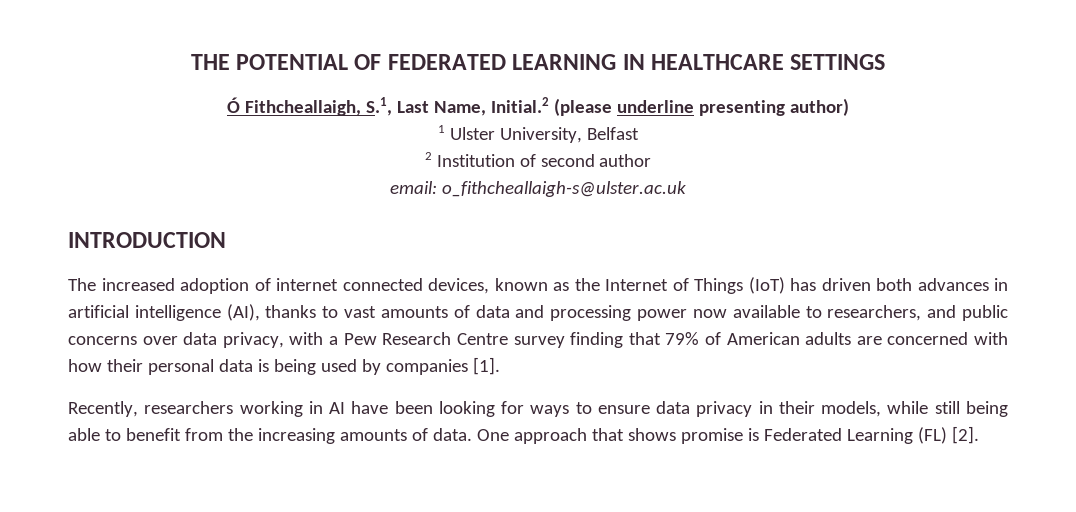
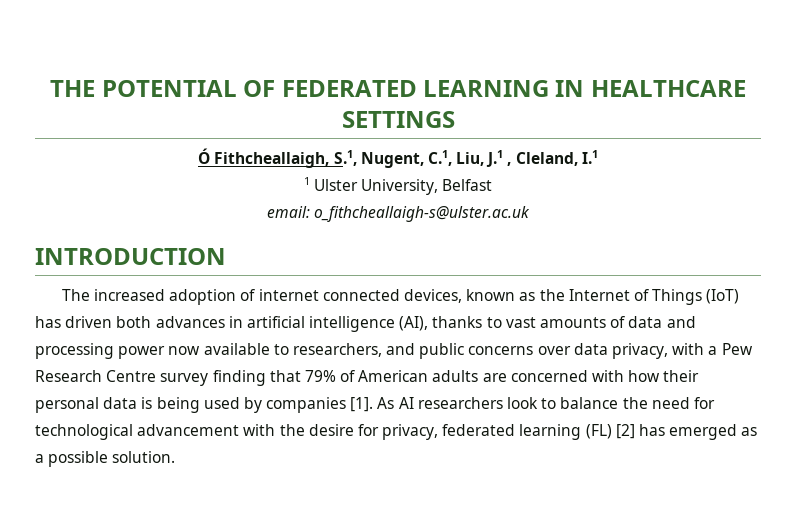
[397,97,849,116] Last Name, Initial.2 (please underline presenting author) -> [360,150,598,168] Nugent, C.1, Liu, J.1 , Cleland, I.1
[424,152,652,167] // 2 Institution of second author -> (493, 185) none
[68,401,1009,417] [68,426,979,444] // Recently, researchers working in AI have been looking for ways to ensure data privacy in their models, while still being able to benefit from the increasing amounts of data. One approach that shows promise is Federated Learning (FL) [2]. -> [377,397,715,409] [35,424,758,440] [35,451,176,467] As AI researchers look to balance the need for technological advancement with the desire for privacy, federated learning (FL) [2] has emerged as a possible solution.

